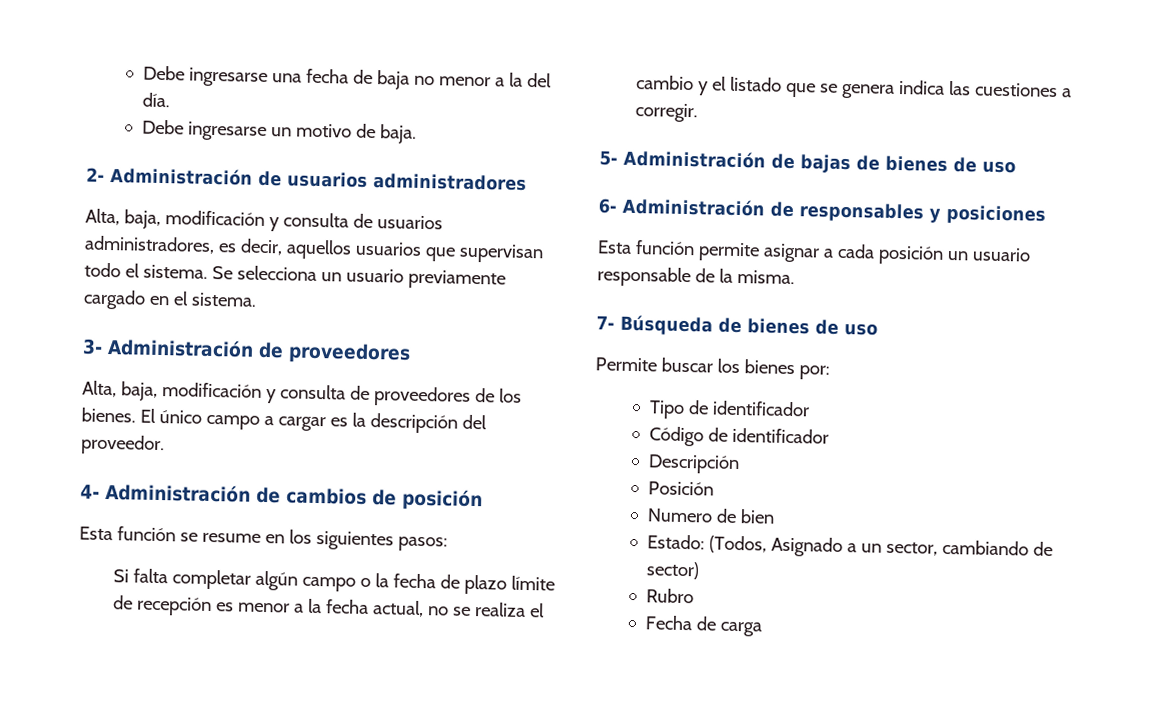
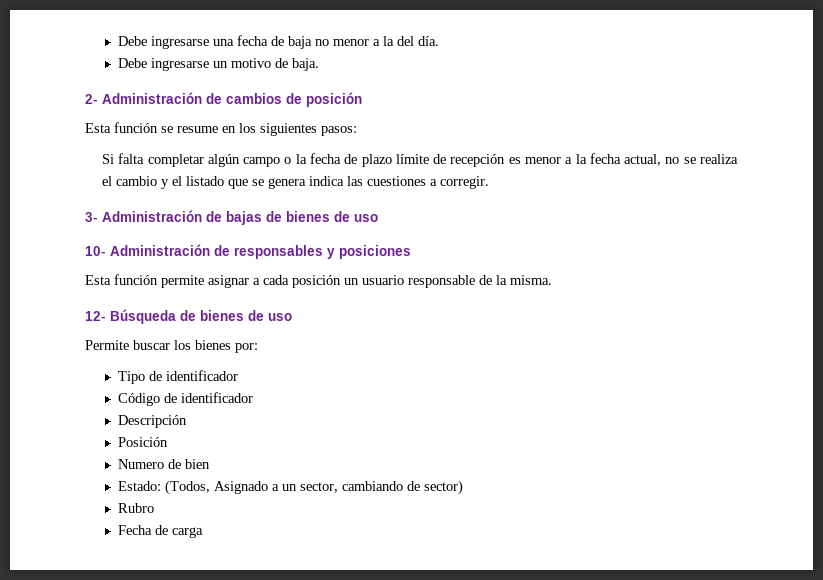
[287,171,527,191] [85,208,443,232] [84,235,544,264] [84,262,506,290] [83,289,257,310] [82,338,411,364] [82,380,522,407] [81,407,487,434] [81,434,165,456] [80,482,281,504] usuarios administradores // Alta, baja, modificación y consulta de usuarios administradores, es decir, aquellos usuarios que supervisan todo el sistema. Se selecciona un usuario previamente cargado en el sistema. // 3- Administración de proveedores // Alta, baja, modificación y consulta de proveedores de los bienes. El único campo a cargar es la descripción del proveedor. // 4- Administración de -> (222, 98) none
[599,150,618,166] 5- -> [85,212,98,222] 3-
[598,198,617,214] 6- -> [85,246,106,256] 10-
[596,315,615,330] 7- -> [85,311,106,321] 12-

